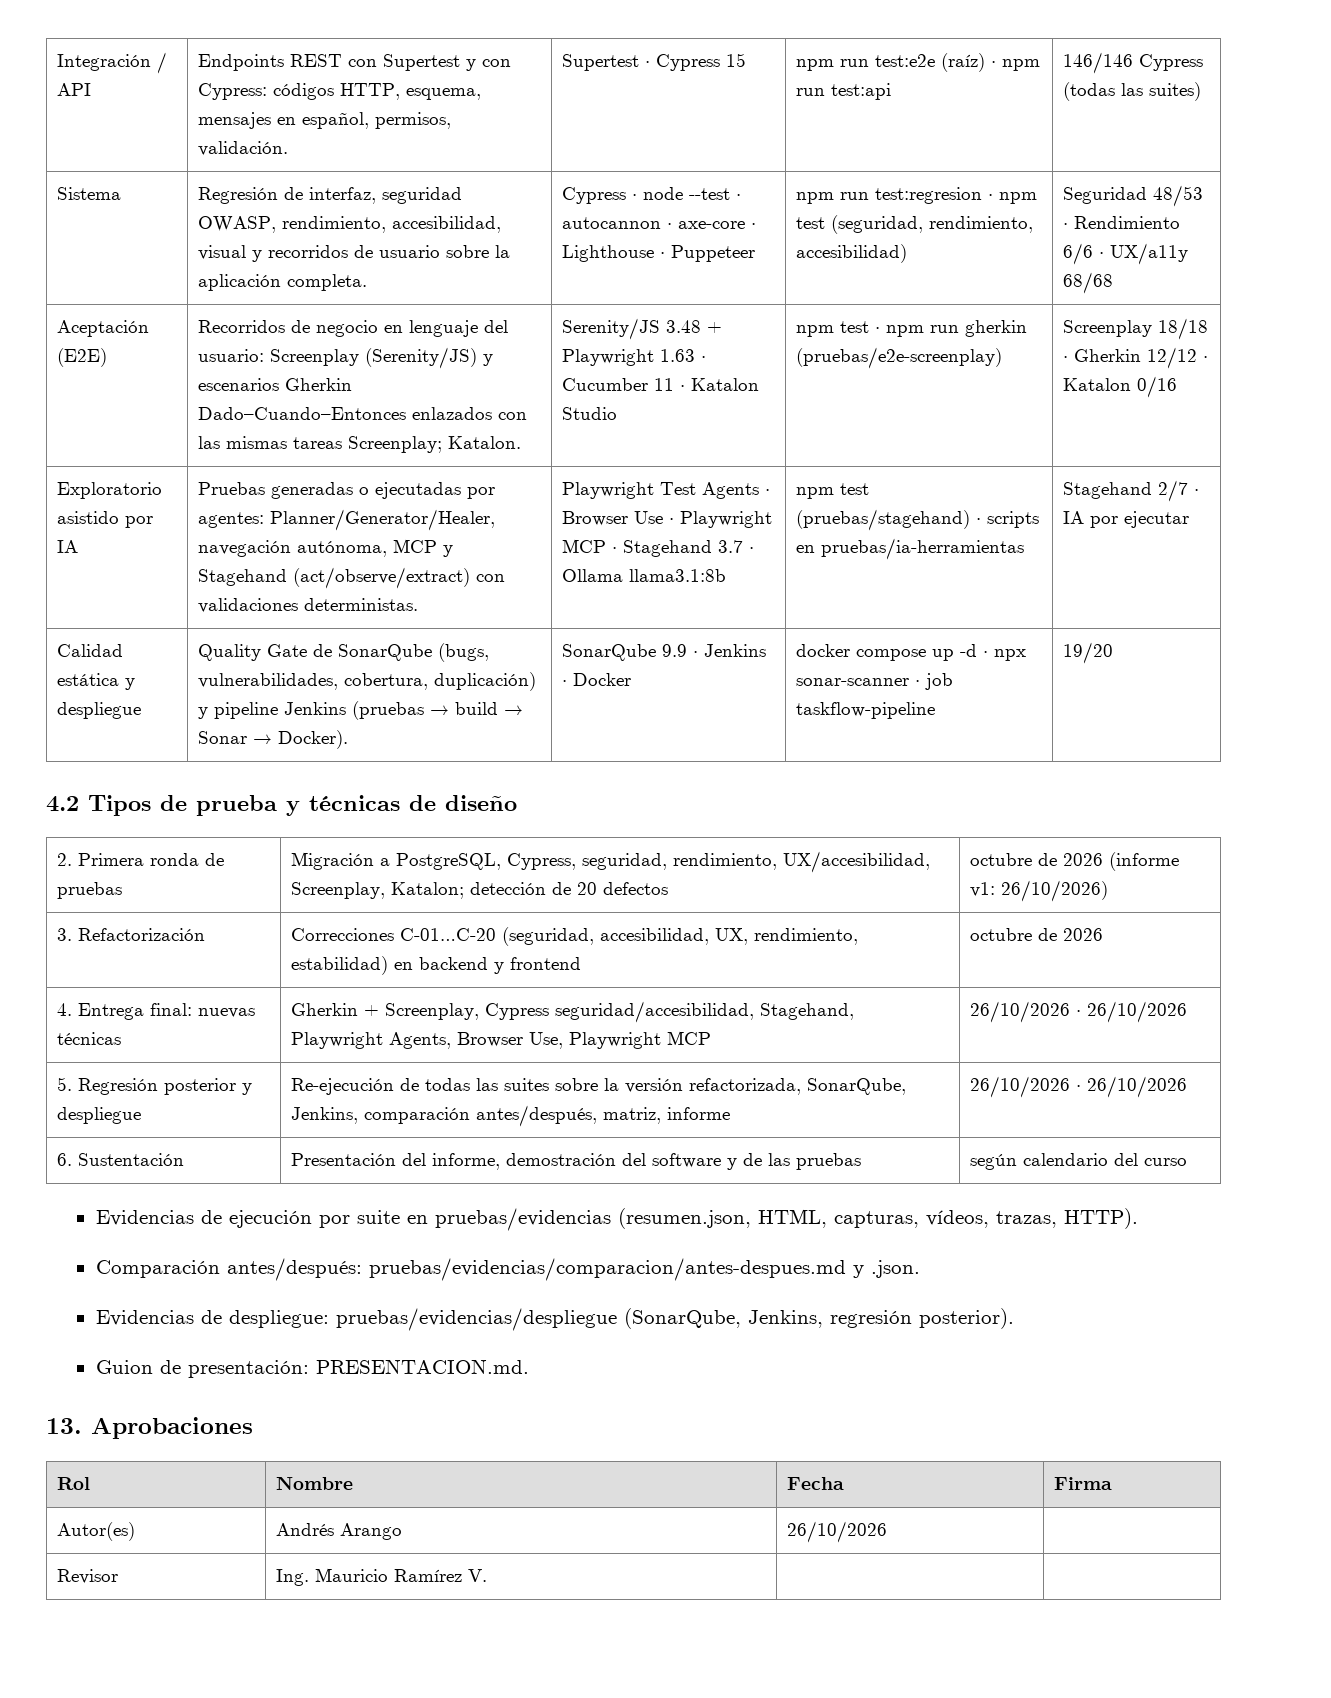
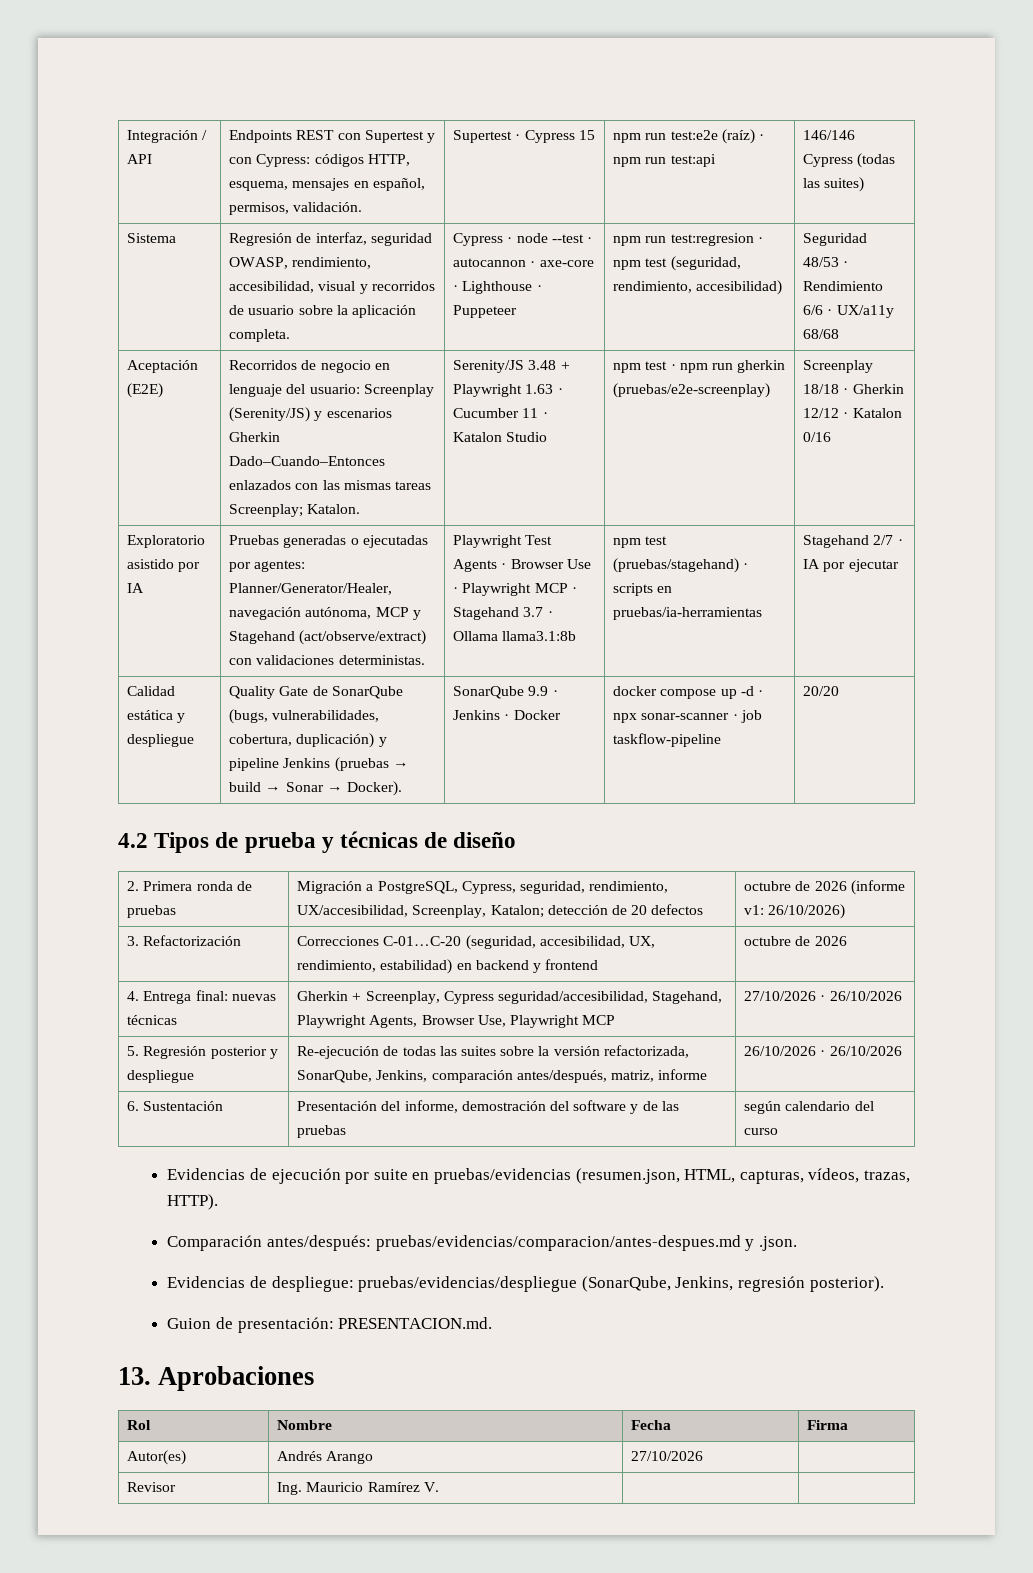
[1063,642,1114,664] 19/20 -> [803,686,840,696] 20/20
[970,1001,1071,1023] 26/10/2026 -> [744,991,817,1001] 27/10/2026
[787,1521,888,1543] 26/10/2026 -> [631,1451,704,1461] 27/10/2026

